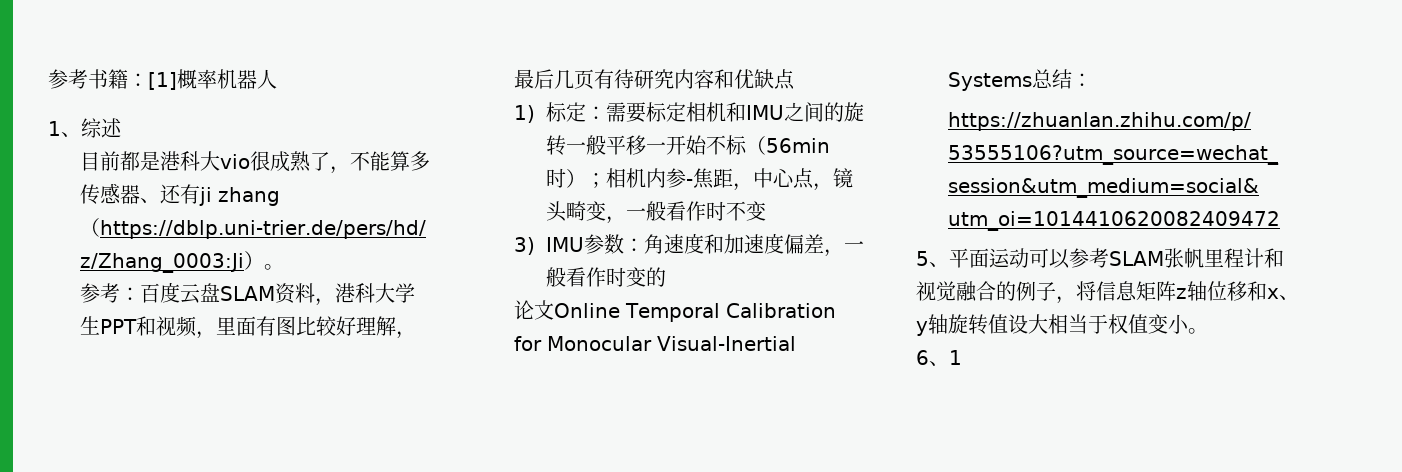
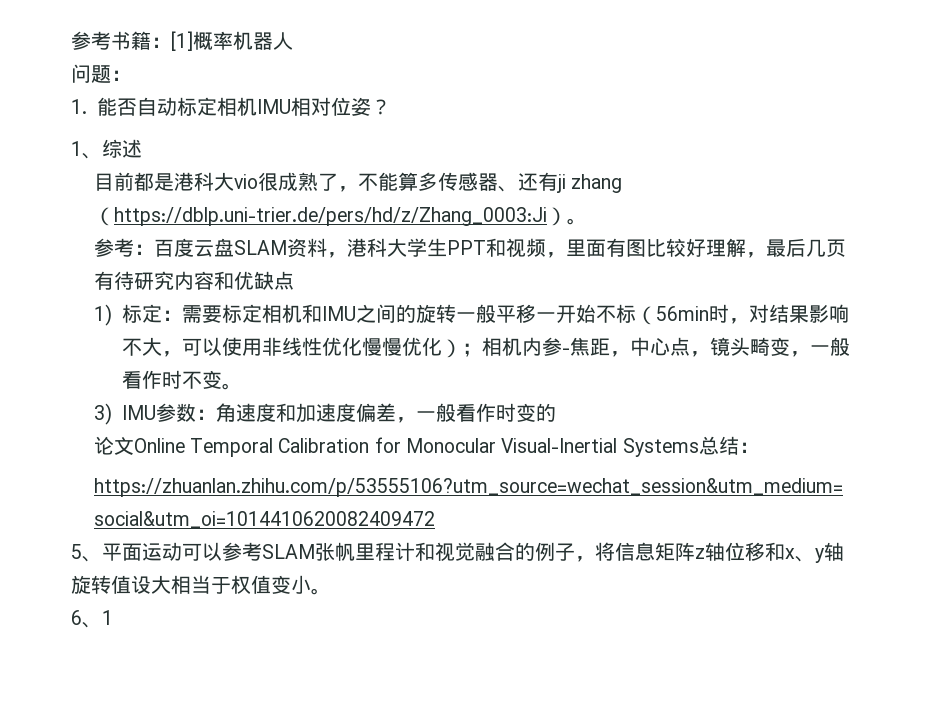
(277, 79) none -> [71,64,131,83] [71,97,391,116] // 问题： // 1.能否自动标定相机IMU相对位姿？
(567, 178) none -> [728,304,849,324] [121,337,442,357] ，对结果影响不大，可以使用非线性优化慢慢优化
(767, 211) none -> [221,383,242,390] 。

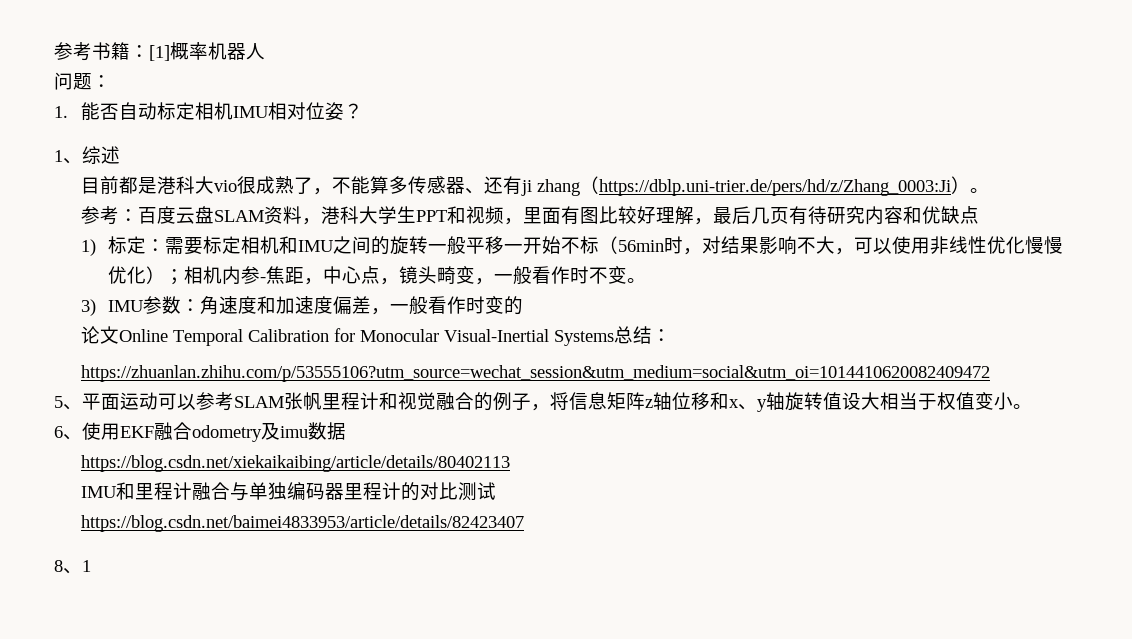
(102, 625) none -> [82,422,346,442] [80,455,510,472] [80,482,496,501] [80,515,524,532] [54,560,82,574] 使用EKF融合odometry及imu数据 // https://blog.csdn.net/xiekaikaibing/article/details/80402113 // IMU和里程计融合与单独编码器里程计的对比测试 // https://blog.csdn.net/baimei4833953/article/details/82423407 // 8、

